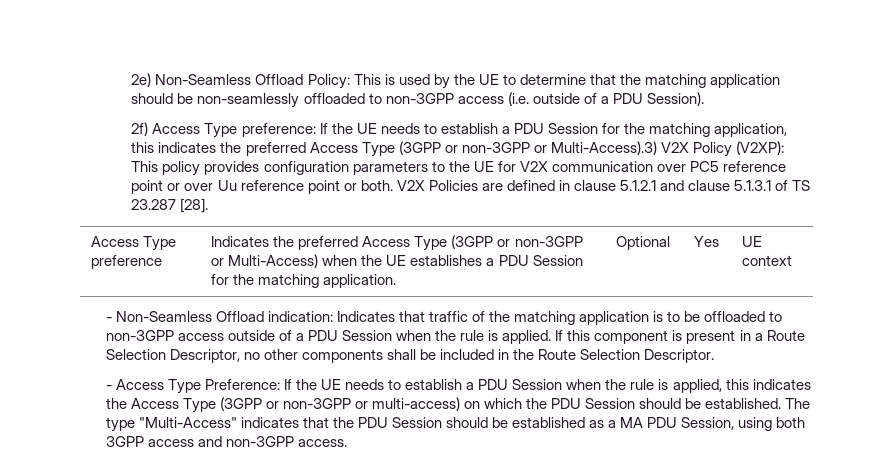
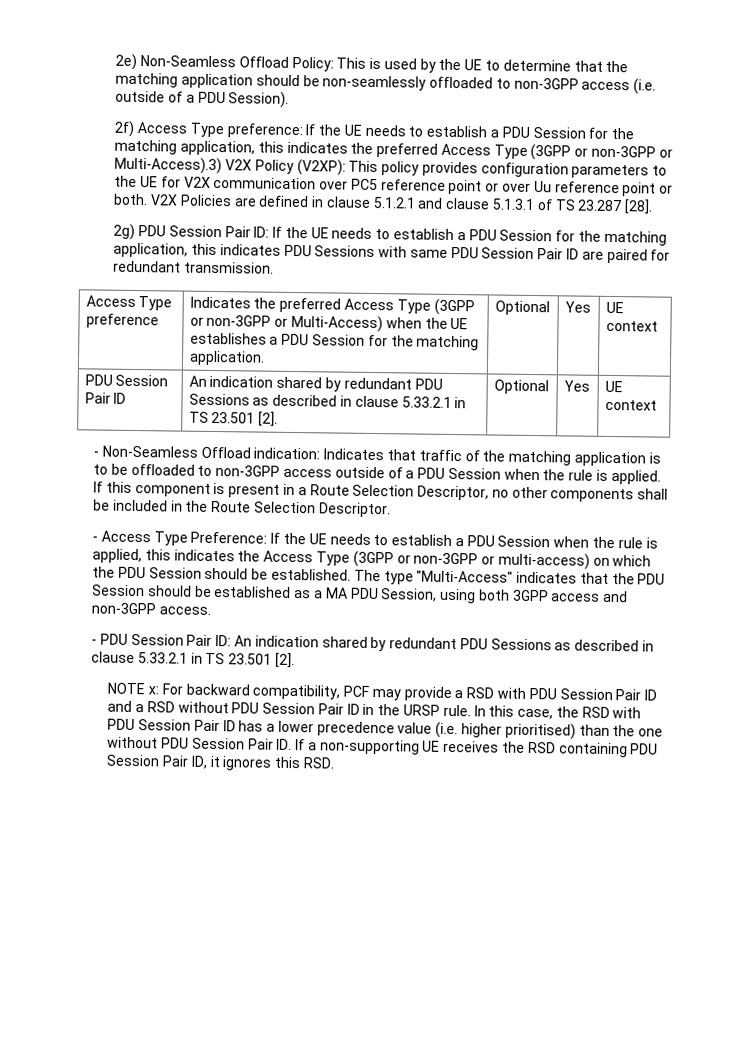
(209, 205) none -> [113,223,667,246] [113,242,671,264] [113,260,274,274] // 2g) PDU Session Pair ID: If the UE needs to establish a PDU Session for the matching application, this indicates PDU Sessions with same PDU Session Pair ID are paired for redundant transmission.
(793, 260) none -> [84,374,169,387] [84,392,127,404] [188,375,443,392] [188,393,467,409] [188,411,279,427] [493,379,549,395] [563,380,590,392] [604,380,623,393] [604,399,657,411] // PDU Session Pair ID | An indication shared by redundant PDU Sessions as described in clause 5.33.2.1 in TS 23.501 [2]. | Optional | Yes | UE context
(347, 443) none -> [91,633,655,652] [91,651,295,669] [107,682,658,702] [107,700,642,720] [107,718,664,740] [107,736,659,758] [106,754,335,771] // - PDU Session Pair ID: An indication shared by redundant PDU Sessions as described in clause 5.33.2.1 in TS 23.501 [2]. // NOTE x: For backward compatibility, PCF may provide a RSD with PDU Session Pair ID and a RSD without PDU Session Pair ID in the URSP rule. In this case, the RSD with PDU Session Pair ID has a lower precedence value (i.e. higher prioritised) than the one without PDU Session Pair ID. If a non-supporting UE receives the RSD containing PDU Session Pair ID, it ignores this RSD.

